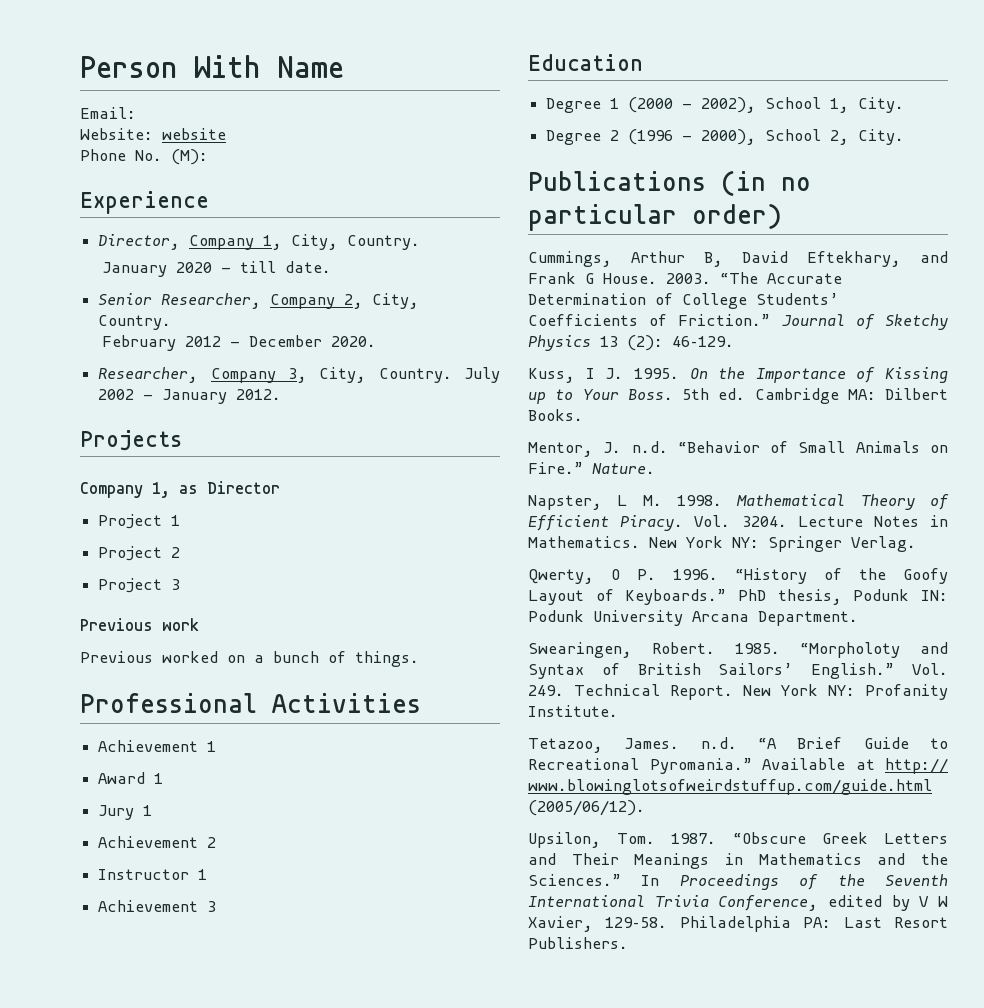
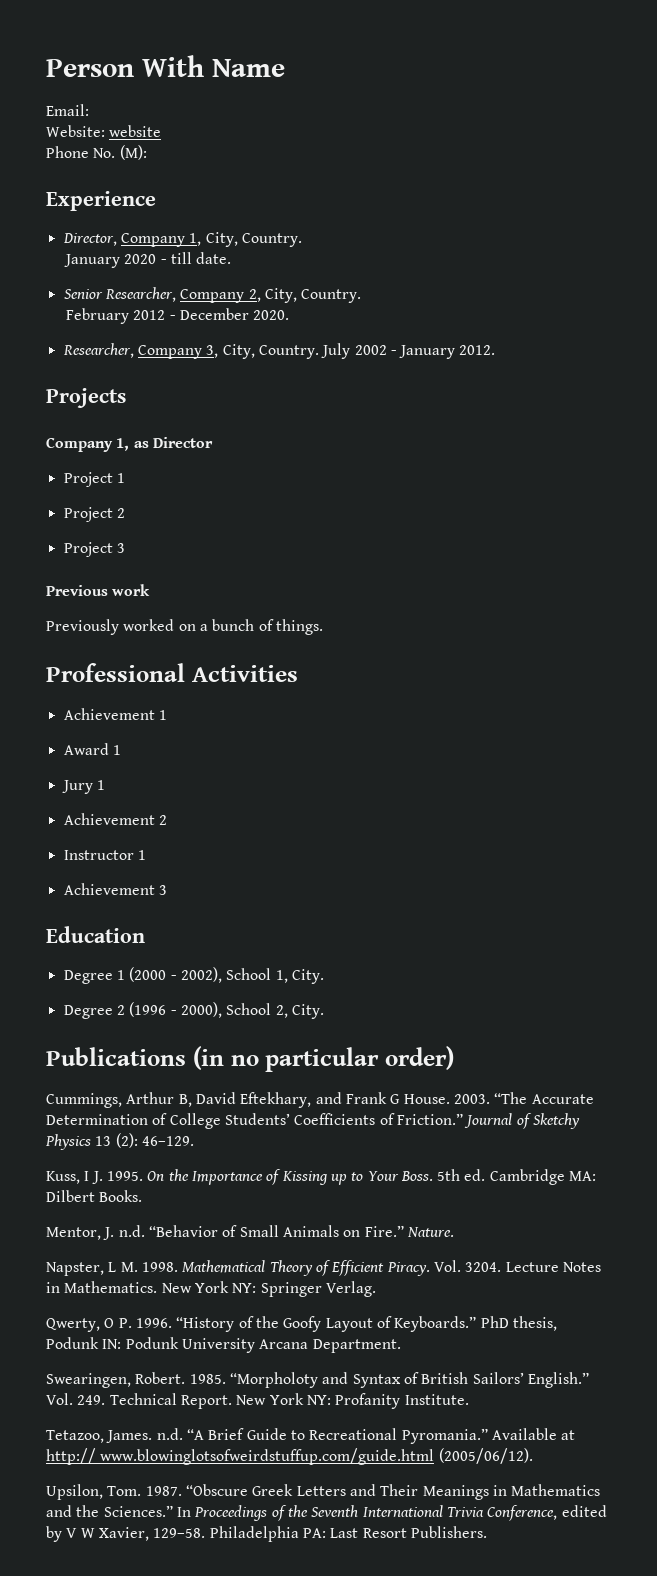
[80,651,153,663] Previous -> [46,619,119,635] Previously

